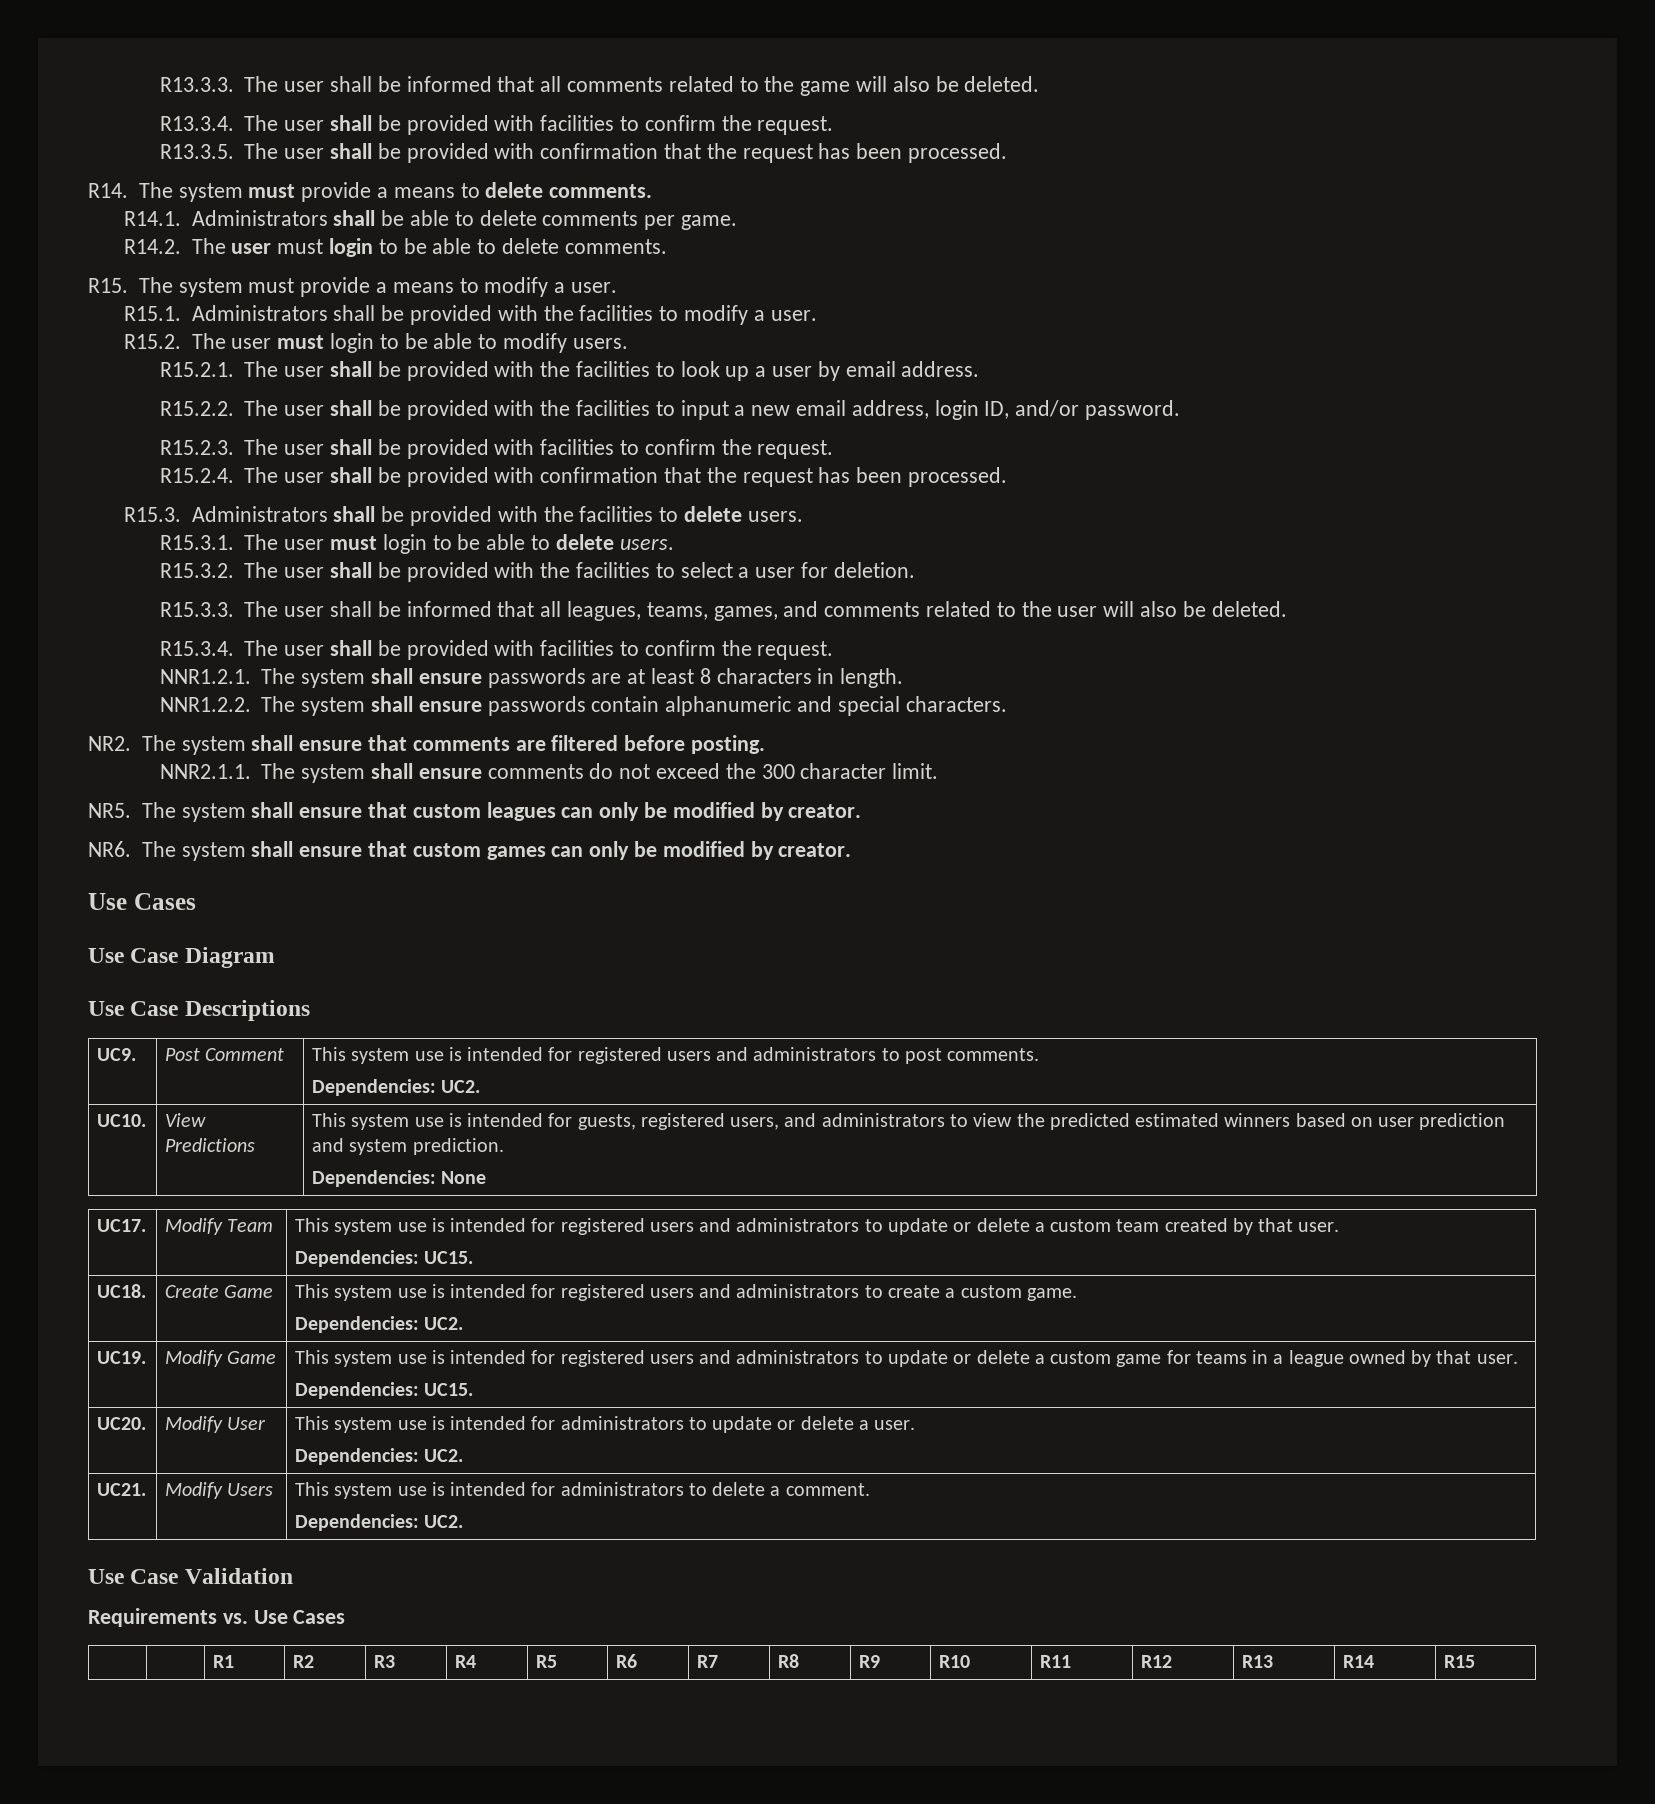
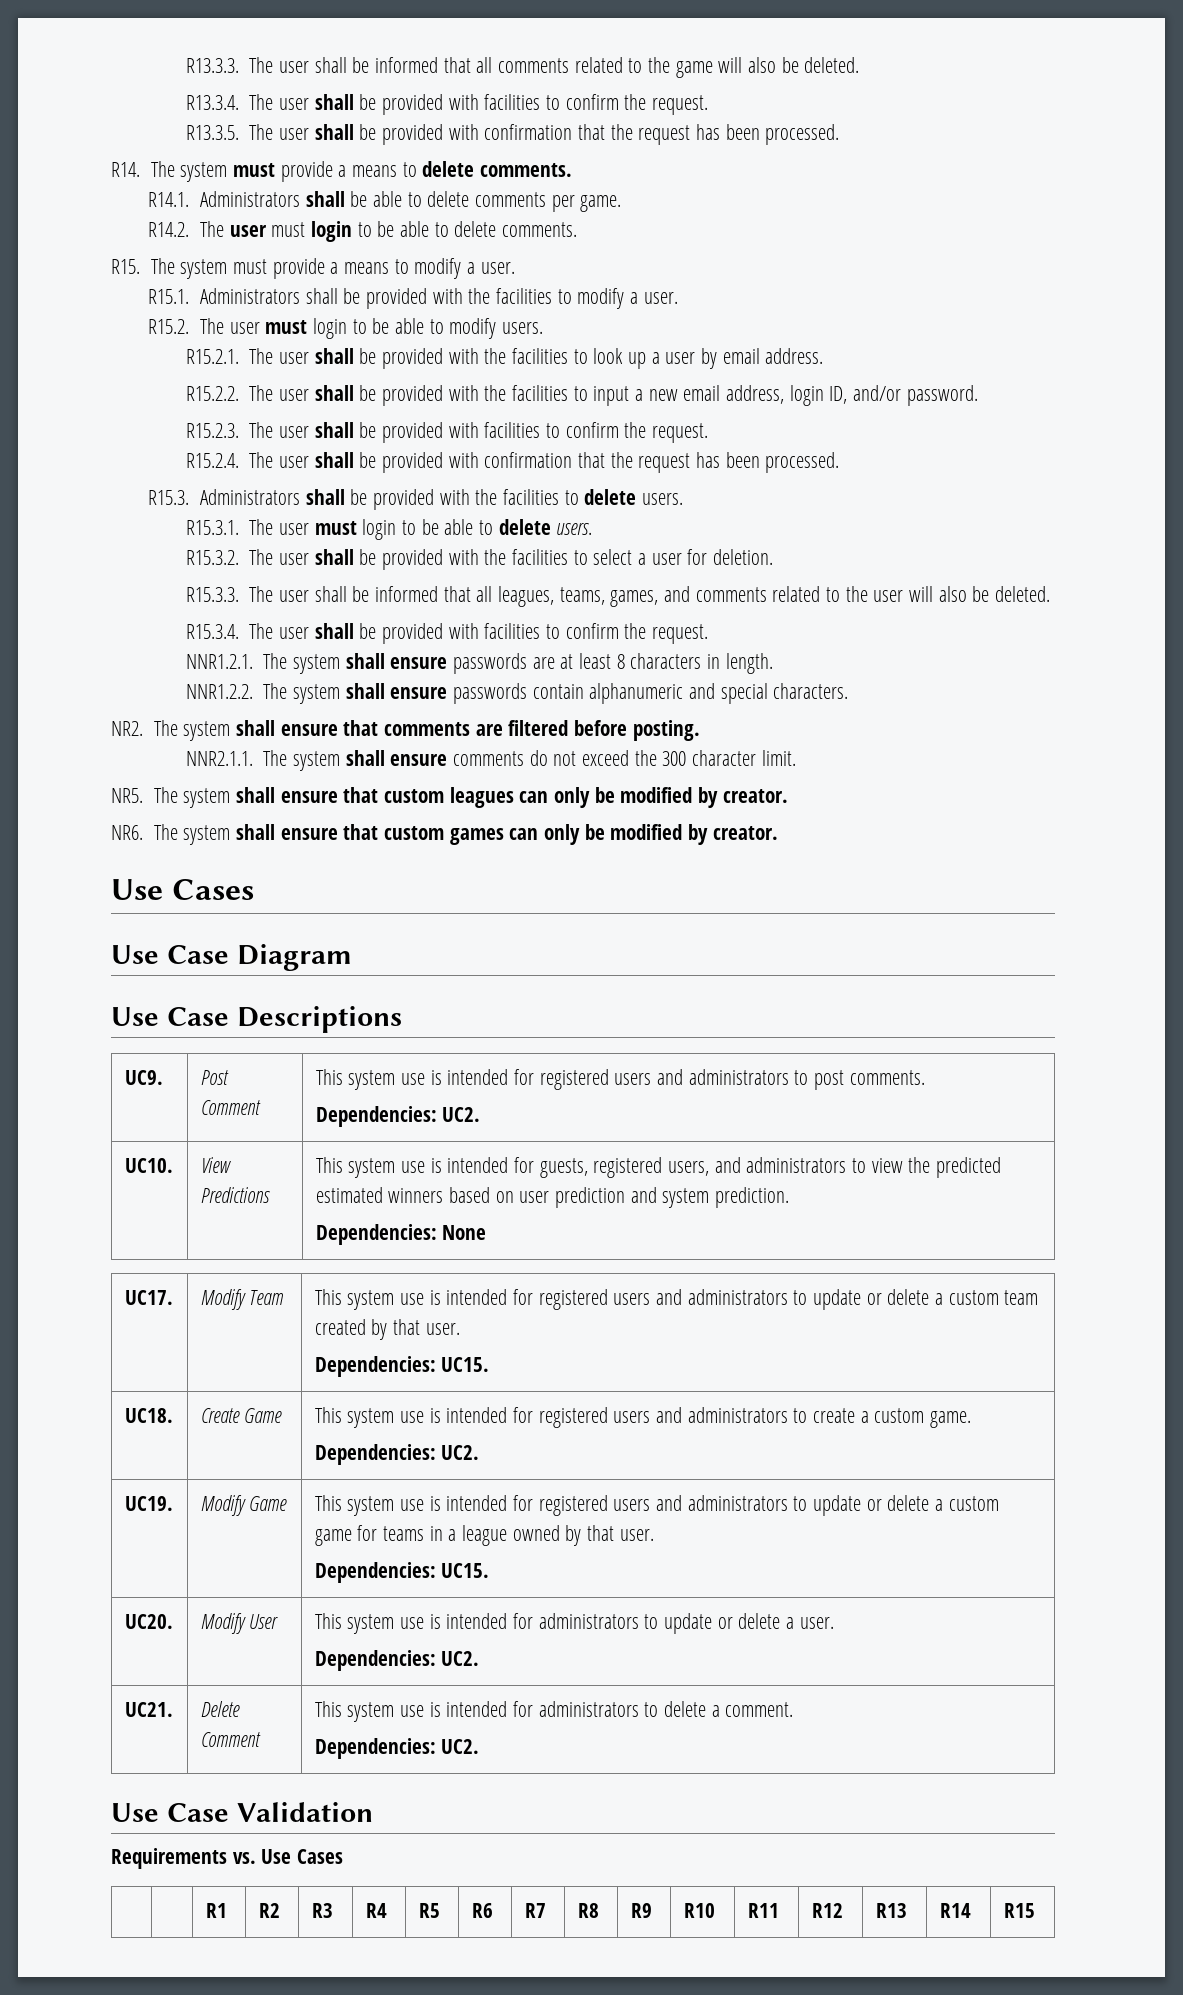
[165,1482,274,1499] Modify Users -> [200,1701,240,1717] [200,1732,261,1747] Delete Comment

